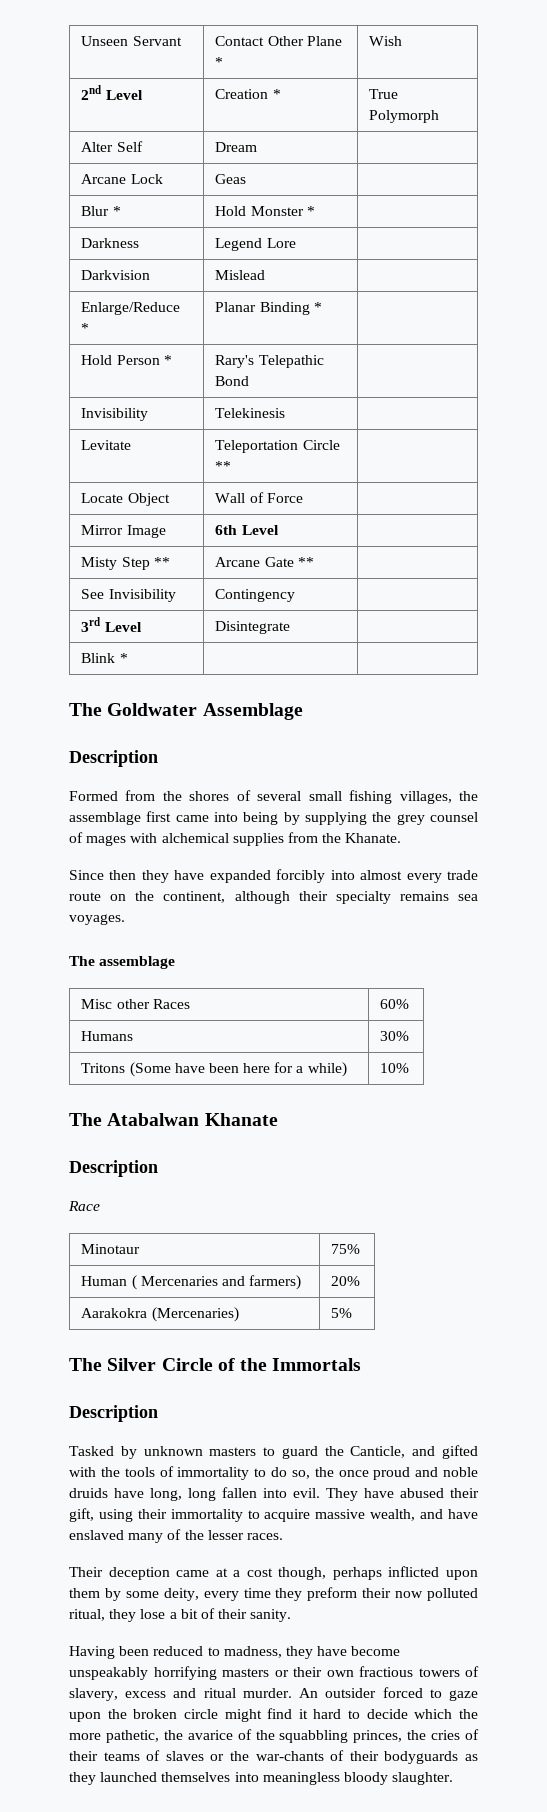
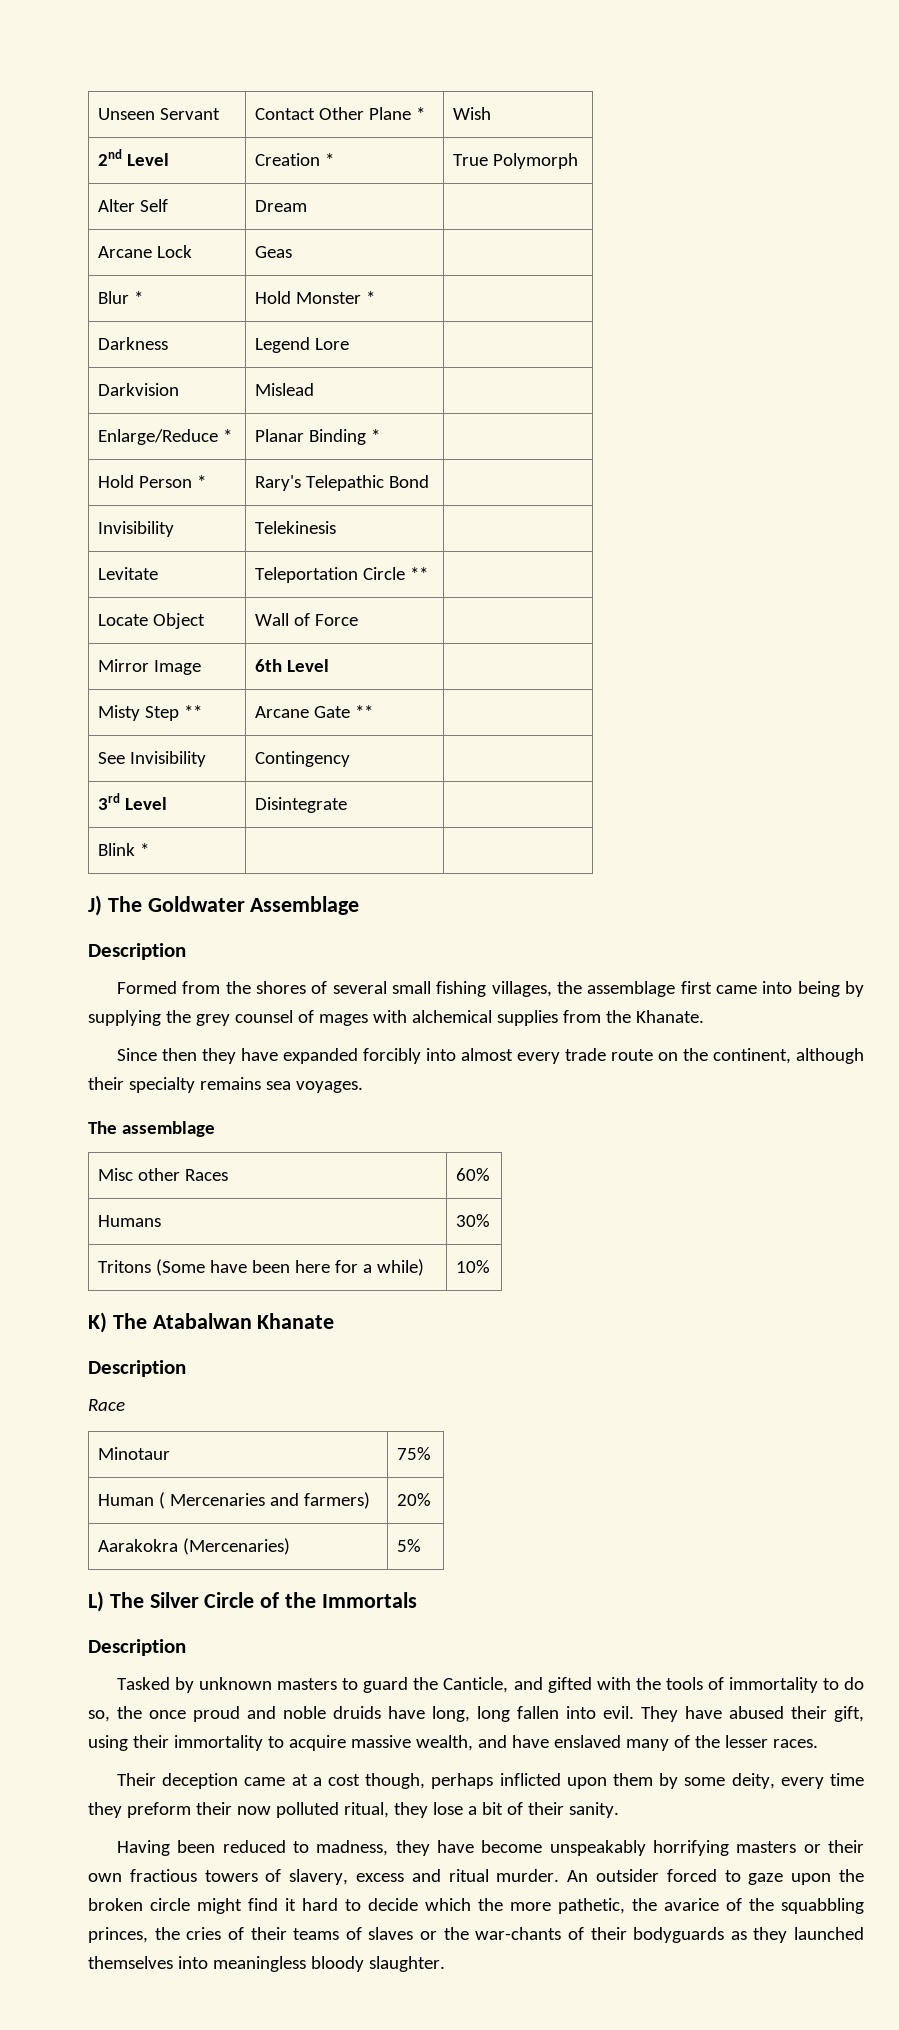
(128, 658) none -> [88,895,102,916] J)
(410, 1068) none -> [88,1312,107,1333] K)
(353, 1313) none -> [88,1591,104,1612] L)

